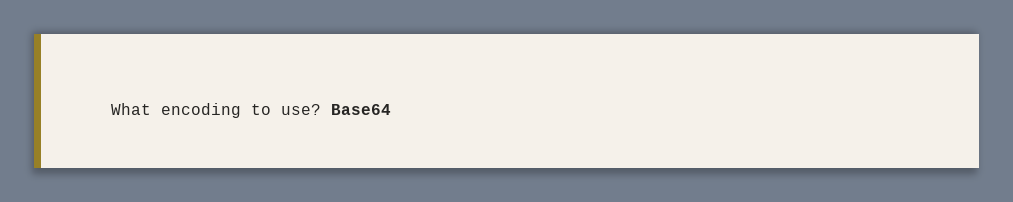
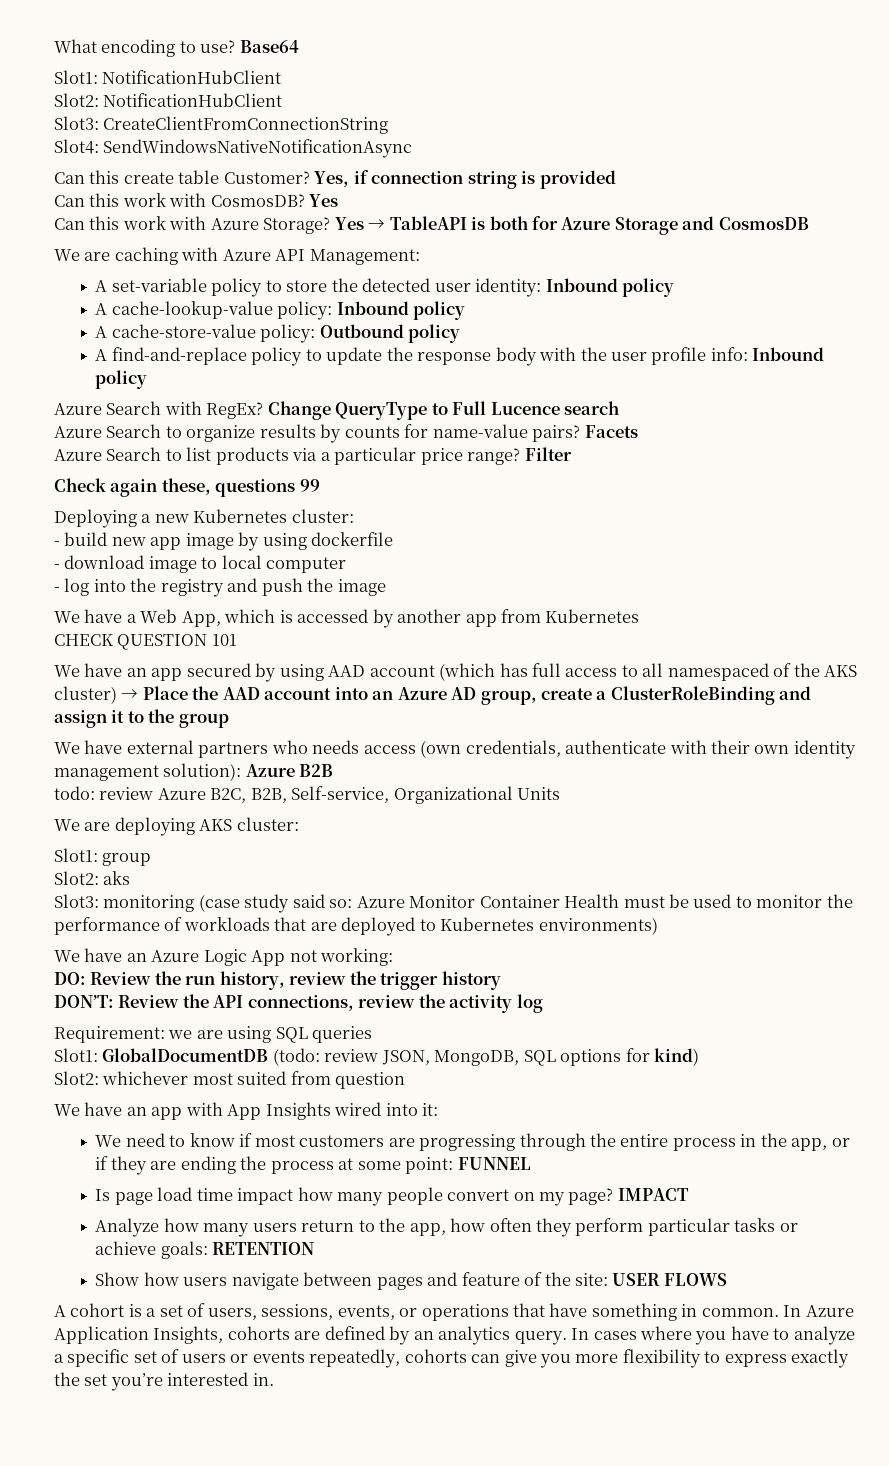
(391, 109) none -> [54,70,282,84] [54,93,283,107] [54,116,389,134] [54,139,413,158] [54,170,616,189] [54,193,339,207] [54,216,809,235] [54,247,420,265] [95,278,674,297] [95,301,466,320] [95,324,461,343] [95,347,825,366] [95,370,148,389] [54,401,620,420] [54,424,638,443] [54,447,572,465] [54,478,320,497] [54,509,354,528] [54,532,394,551] [54,555,347,573] [54,578,386,597] [54,609,640,628] [54,634,237,650] [54,663,858,682] [54,686,812,705] [54,709,229,728] [54,740,856,759] [54,763,334,781] [54,786,561,804] [54,817,299,836] [54,848,152,866] [54,871,131,885] [54,894,853,913] [54,917,658,936] [54,948,394,966] [54,971,501,990] [54,994,543,1013] [54,1026,373,1043] [54,1048,700,1066] [54,1071,406,1089] [54,1102,439,1120] [95,1133,850,1151] [95,1156,531,1175] [95,1187,689,1206] [95,1218,798,1237] [95,1241,315,1259] [95,1272,727,1290] [54,1303,854,1321] [54,1326,855,1345] [54,1349,850,1368] [54,1372,274,1391] // Slot1: NotificationHubClient // Slot2: NotificationHubClient // Slot3: CreateClientFromConnectionString // Slot4: SendWindowsNativeNotificationAsync // Can this create table Customer? Yes, if connection string is provided // Can this work with CosmosDB? Yes // Can this work with Azure Storage? Yes → TableAPI is both for Azure Storage and CosmosDB // We are caching with Azure API Management: // A set-variable policy to store the detected user identity: Inbound policy // A cache-lookup-value policy: Inbound policy // A cache-store-value policy: Outbound policy // A find-and-replace policy to update the response body with the user profile info: Inbound policy // Azure Search with RegEx? Change QueryType to Full Lucence search // Azure Search to organize results by counts for name-value pairs? Facets // Azure Search to list products via a particular price range? Filter // Check again these, questions 99 // Deploying a new Kubernetes cluster: // - build new app image by using dockerfile // - download image to local computer // - log into the registry and push the image // We have a Web App, which is accessed by another app from Kubernetes // CHECK QUESTION 101 // We have an app secured by using AAD account (which has full access to all namespaced of the AKS cluster) → Place the AAD account into an Azure AD group, create a ClusterRoleBinding and assign it to the group // We have external partners who needs access (own credentials, authenticate with their own identity management solution): Azure B2B // todo: review Azure B2C, B2B, Self-service, Organizational Units // We are deploying AKS cluster: // Slot1: group // Slot2: aks // Slot3: monitoring (case study said so: Azure Monitor Container Health must be used to monitor the performance of workloads that are deployed to Kubernetes environments) // We have an Azure Logic App not working: // DO: Review the run history, review the trigger history // DON’T: Review the API connections, review the activity log // Requirement: we are using SQL queries // Slot1: GlobalDocumentDB (todo: review JSON, MongoDB, SQL options for kind) // Slot2: whichever most suited from question // We have an app with App Insights wired into it: // We need to know if most customers are progressing through the entire process in the app, or if they are ending the process at some point: FUNNEL // Is page load time impact how many people convert on my page? IMPACT // Analyze how many users return to the app, how often they perform particular tasks or achieve goals: RETENTION // Show how users navigate between pages and feature of the site: USER FLOWS // A cohort is a set of users, sessions, events, or operations that have something in common. In Azure Application Insights, cohorts are defined by an analytics query. In cases where you have to analyze a specific set of users or events repeatedly, cohorts can give you more flexibility to express exactly the set you’re interested in.

